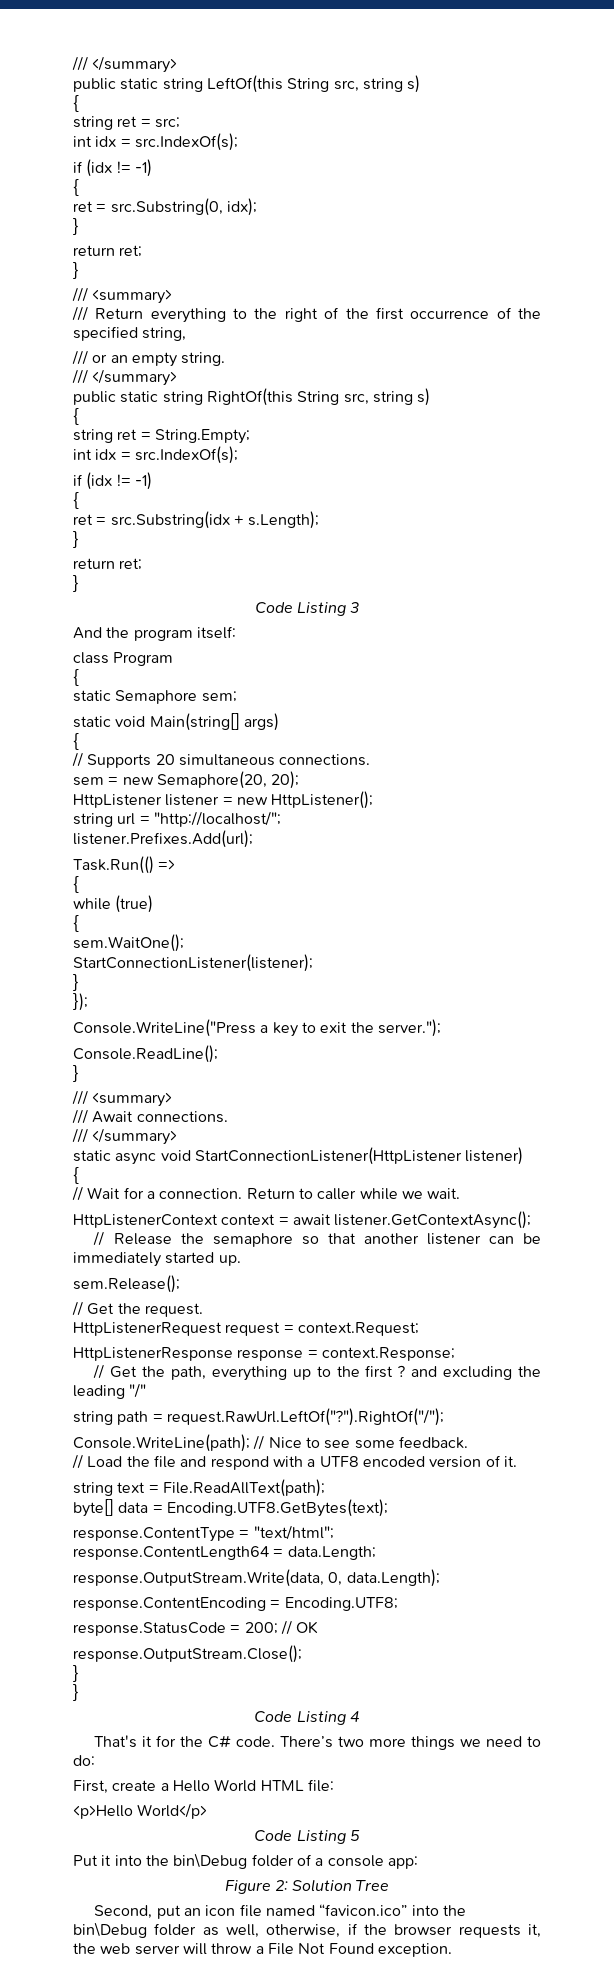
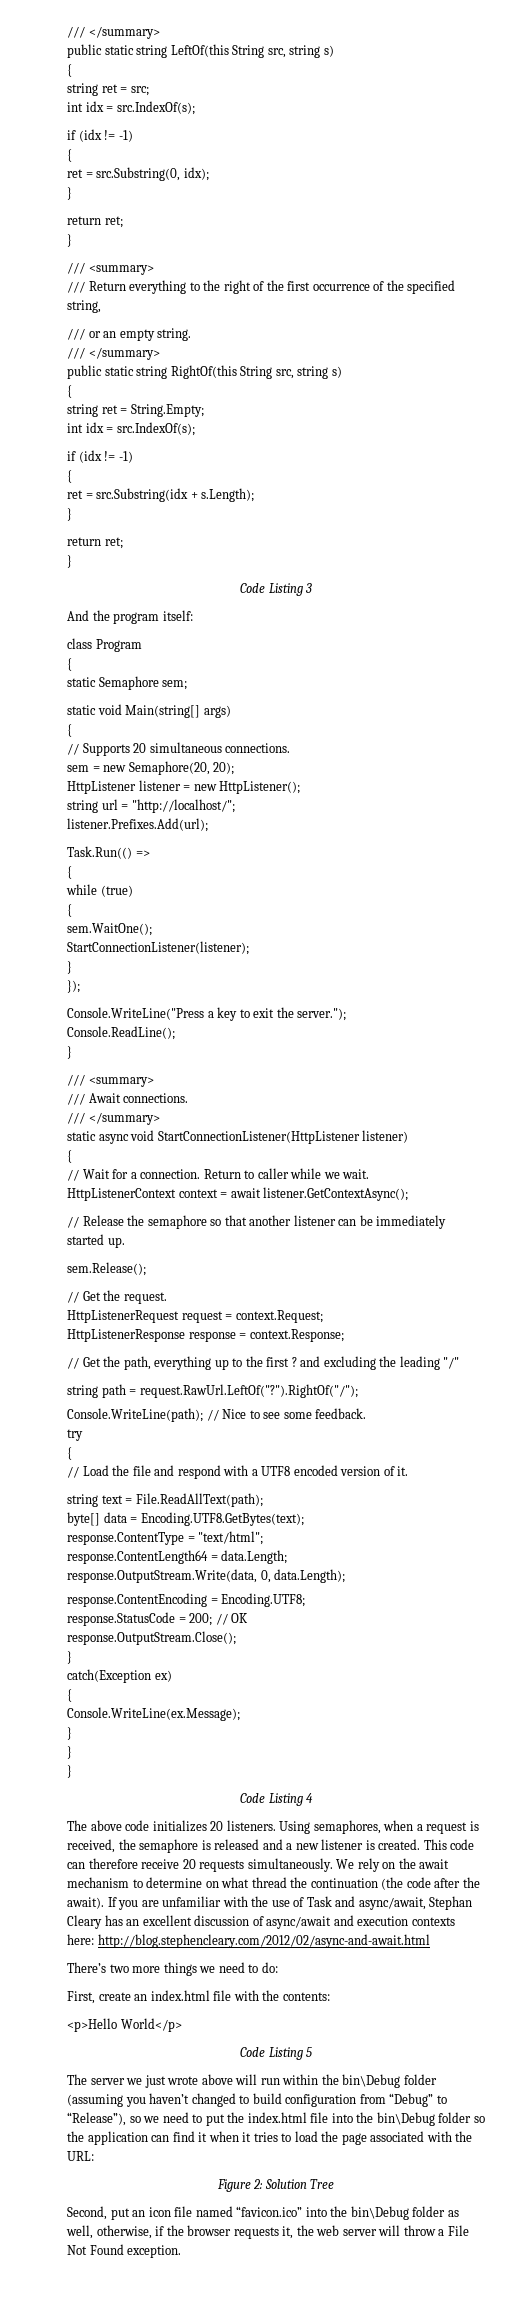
(468, 1442) none -> [67,1429,83,1441] [67,1447,72,1460] // try // {
[73,1684,79,1701] [254,1711,360,1725] [94,1735,276,1748] } // Code Listing 4 // That's it for the C# code. -> [67,1669,172,1683] [67,1689,72,1702] [67,1707,240,1721] [67,1727,72,1740] [67,1746,72,1759] [67,1765,72,1778] [239,1793,314,1806] [67,1820,479,1834] [67,1839,475,1853] [67,1858,450,1872] [67,1877,480,1890] [67,1896,473,1910] [67,1915,455,1929] [67,1934,430,1948] catch(Exception ex) // { // Console.WriteLine(ex.Message); // } // } // } // Code Listing 4 // The above code initializes 20 listeners. Using semaphores, when a request is received, the semaphore is released and a new listener is created. This code can therefore receive 20 requests simultaneously. We rely on the await mechanism to determine on what thread the continuation (the code after the await). If you are unfamiliar with the use of Task and async/await, Stephan Cleary has an excellent discussion of async/await and execution contexts here: http://blog.stephencleary.com/2012/02/async-and-await.html //
[160,1779,334,1792] a Hello World HTML file: -> [134,1990,330,2001] an index.html file with the contents:
[73,1853,418,1869] Put it into the bin\Debug folder of a console app: -> [67,2074,437,2088] [67,2093,447,2107] [67,2112,485,2126] [67,2131,473,2145] [67,2151,94,2161] The server we just wrote above will run within the bin\Debug folder (assuming you haven’t changed to build configuration from “Debug” to “Release”), so we need to put the index.html file into the bin\Debug folder so the application can find it when it tries to load the page associated with the URL:

